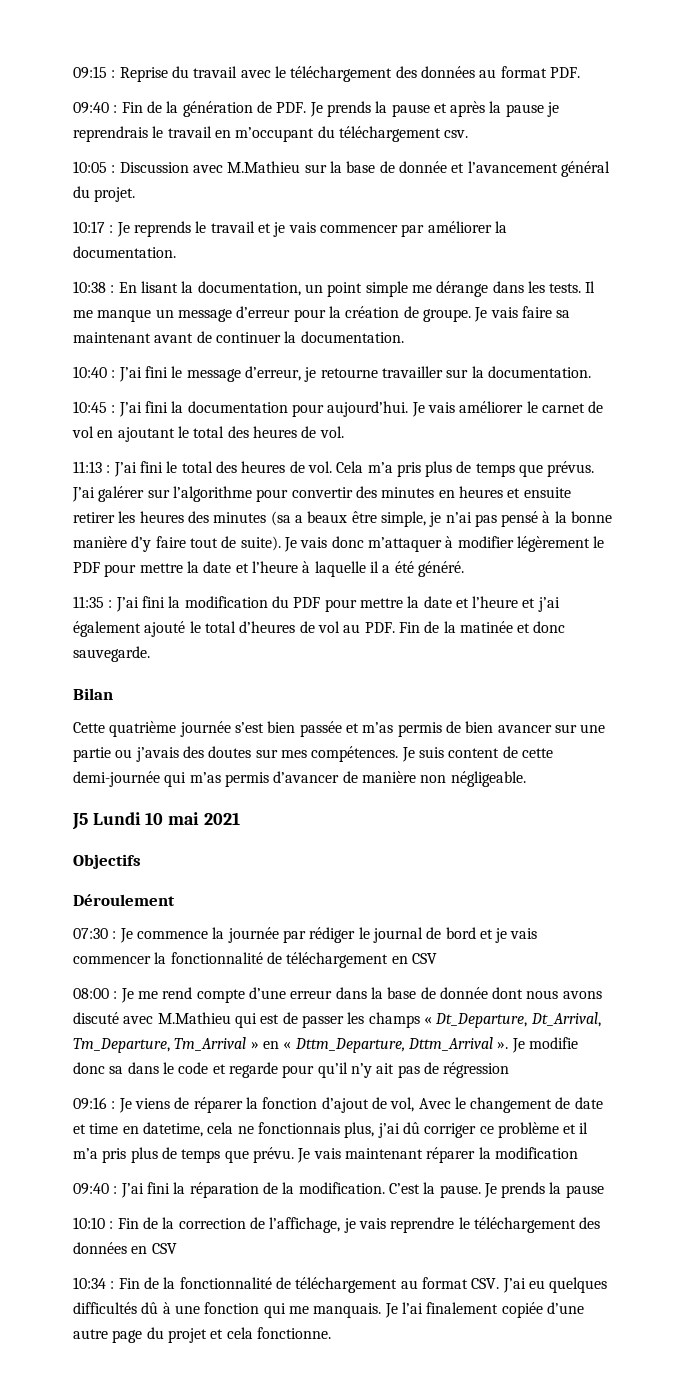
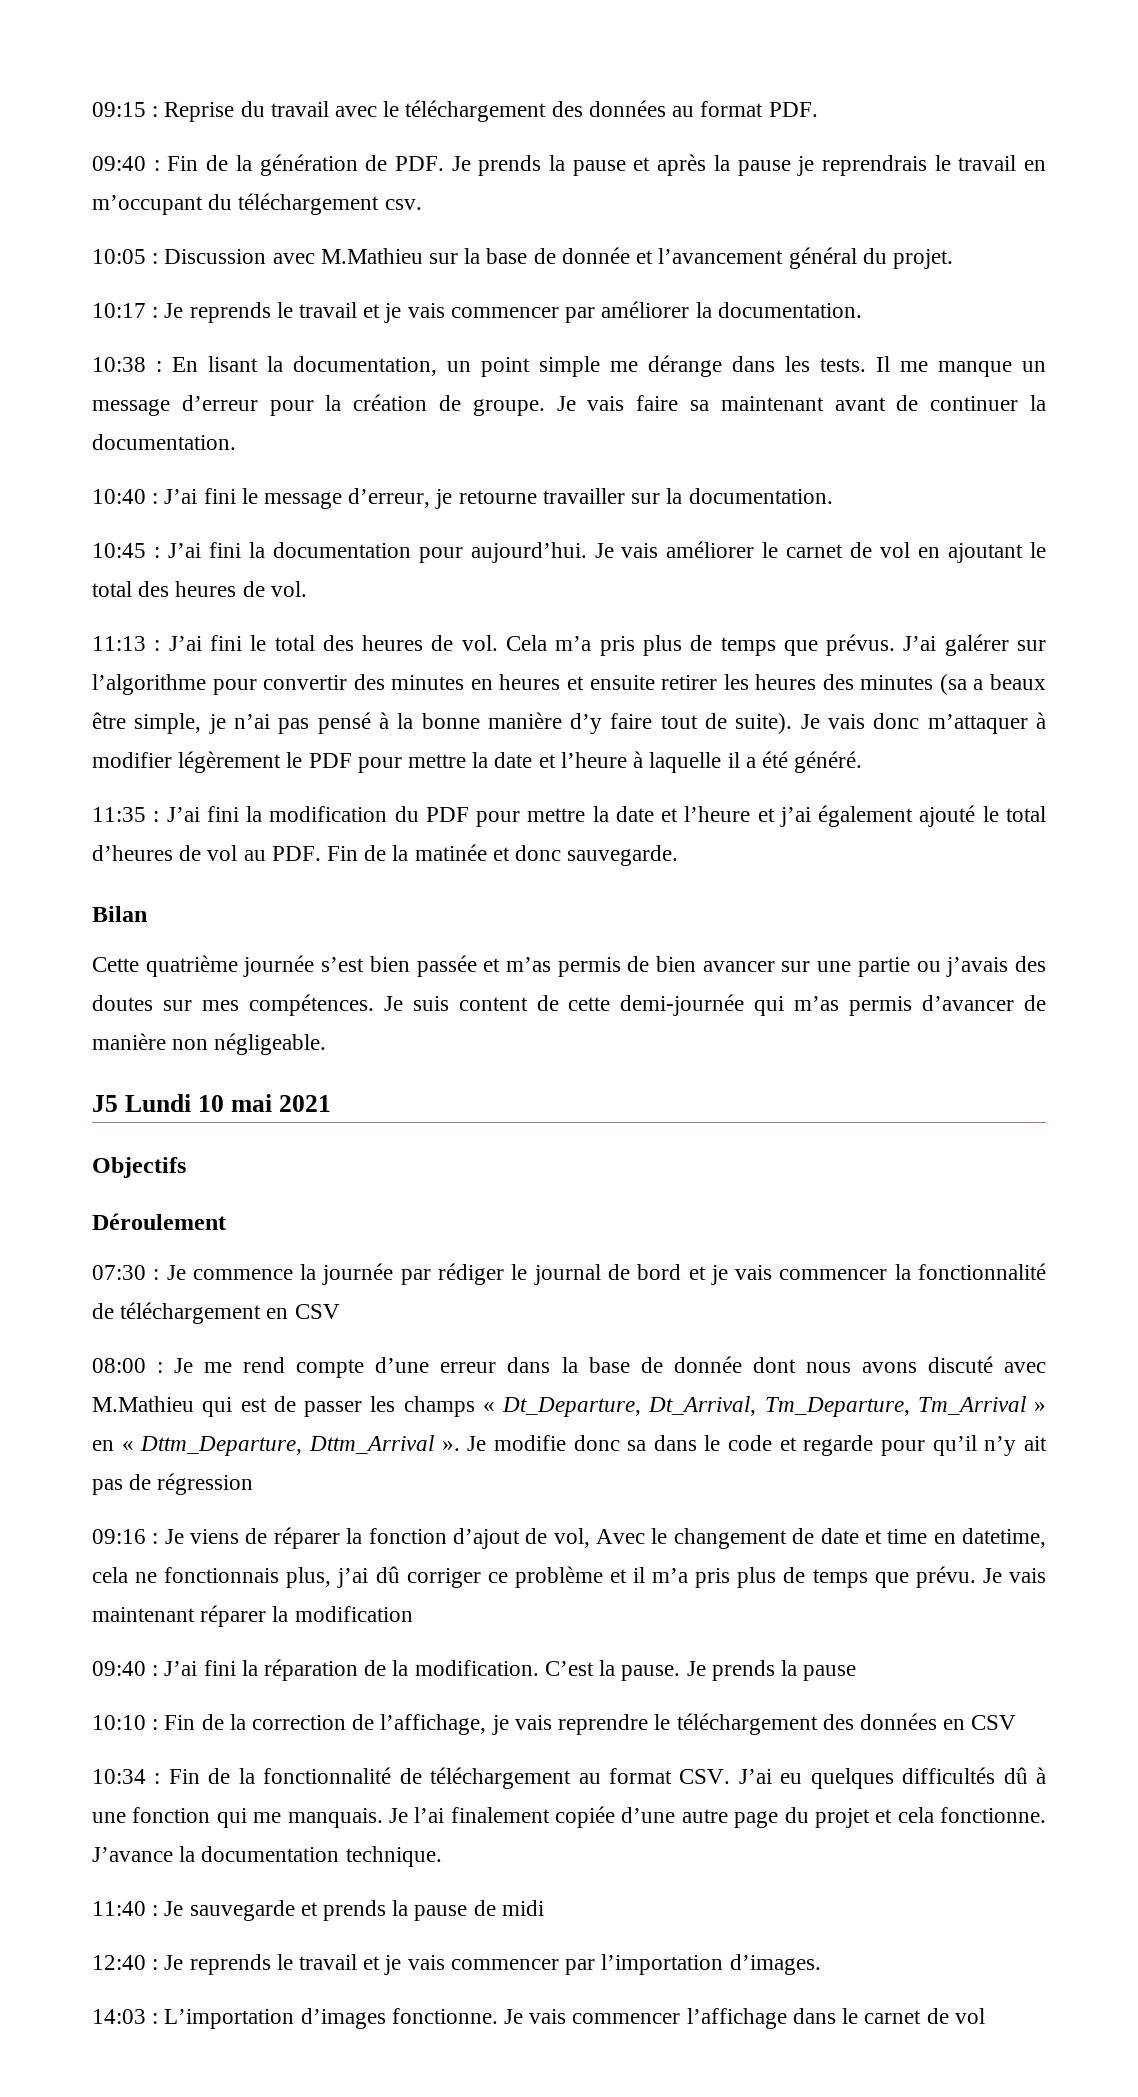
(331, 1333) none -> [92,1846,442,1867] [92,1900,544,1921] [92,1954,821,1975] [92,2008,985,2029] J’avance la documentation technique. // 11:40 : Je sauvegarde et prends la pause de midi // 12:40 : Je reprends le travail et je vais commencer par l’importation d’images. // 14:03 : L’importation d’images fonctionne. Je vais commencer l’affichage dans le carnet de vol

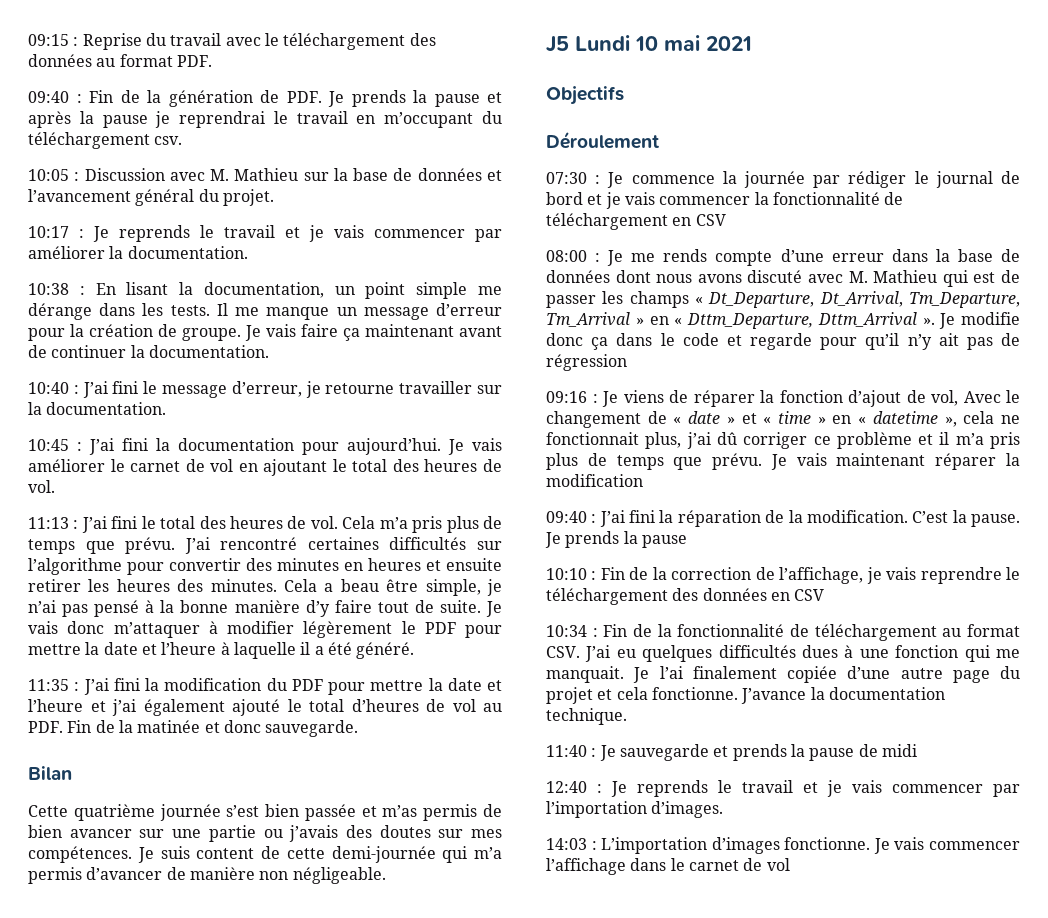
[821,155,927,176] reprendrais -> [179,111,266,128] reprendrai
[320,248,423,264] M.Mathieu -> [210,168,299,181] M. Mathieu
[561,247,630,264] donnée -> [417,168,482,181] données
[690,400,709,411] sa -> [343,328,360,341] ça
[826,634,1009,656] prévus. J’ai galérer -> [125,537,467,554] prévu. J’ai rencontré certaines difficultés
[860,674,1046,695] minutes (sa a beaux -> [210,579,379,592] minutes. Cela a beau
[735,713,793,734] suite). -> [439,600,481,613] suite.
[794,996,840,1011] m’as -> [474,847,502,859] m’a
[243,1357,286,1373] rend -> [663,249,708,262] rends
[673,1356,742,1373] donnée -> [546,270,610,283] données
[92,1396,194,1412] M.Mathieu -> [848,270,938,283] M. Mathieu
[627,1440,647,1451] sa -> [591,337,609,350] ça
[820,1528,1046,1548] date et time en datetime, -> [673,411,957,427] « date » et « time » en « datetime »,
[164,1567,280,1583] fonctionnais -> [546,432,639,445] fonctionnait
[1003,1767,1028,1784] dû -> [802,645,838,658] dues
[287,1808,383,1828] manquais. -> [546,666,624,683] manquait.

